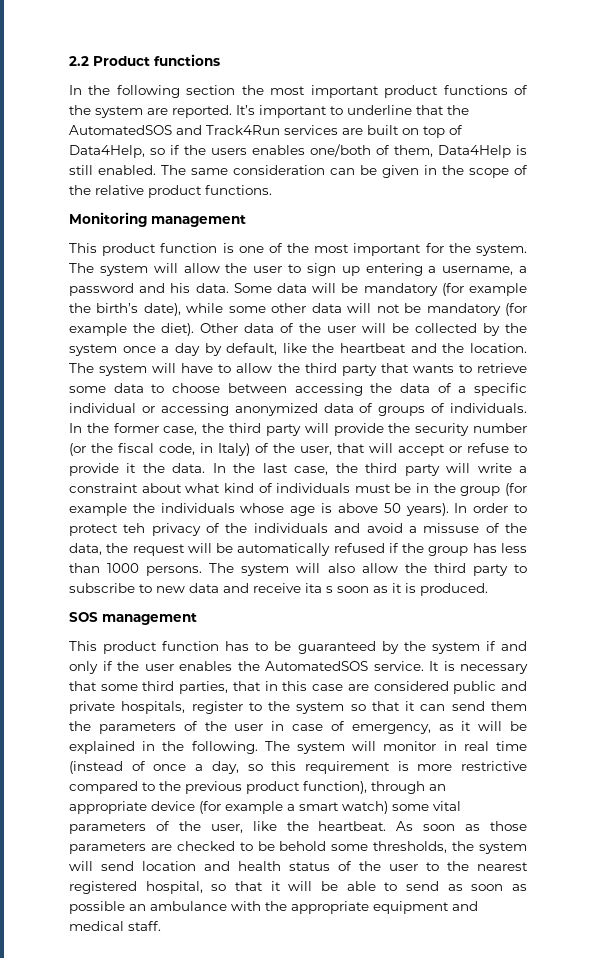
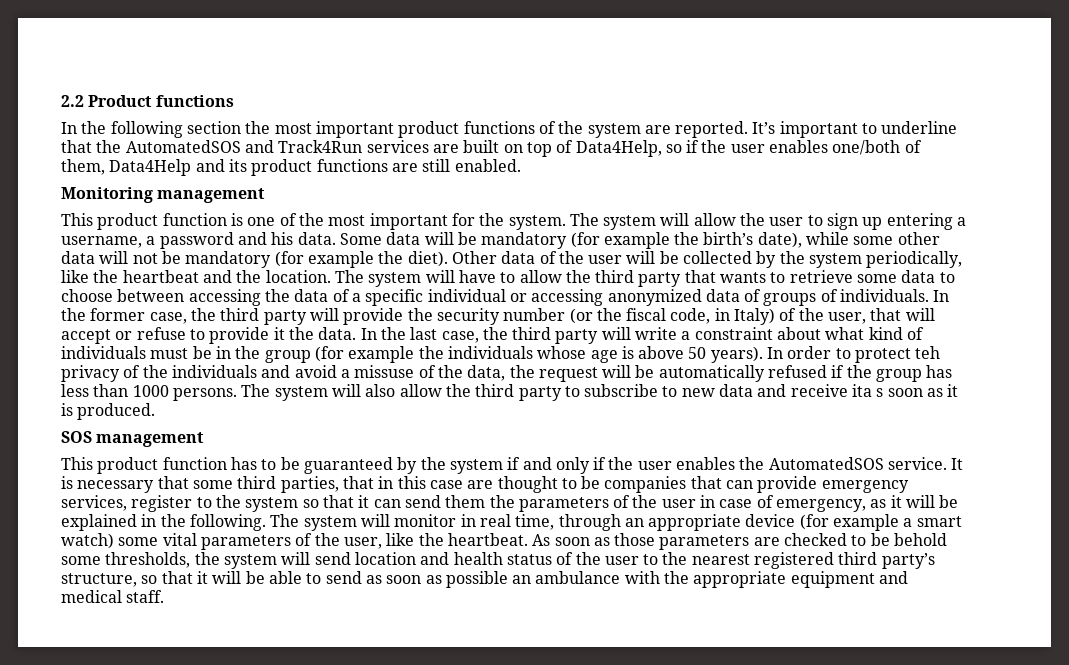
[211,148,247,155] users -> [730,144,765,153] user
[516,145,527,155] [69,165,528,178] [69,185,272,198] is still enabled. The same consideration can be given in the scope of the relative product functions. -> [195,159,521,176] and its product functions are still enabled.
[122,343,278,356] once a day by default, -> [866,251,963,268] periodically,
[373,681,527,694] [69,701,186,714] considered public and private hospitals, -> [497,476,909,493] [61,495,127,511] thought to be companies that can provide emergency services,
[495,741,527,751] [69,761,527,774] [69,781,367,794] time (instead of once a day, so this requirement is more restrictive compared to the previous product function), -> [515,514,555,530] time,
[145,881,203,894] hospital, -> [838,552,935,569] [61,573,137,587] third party’s structure,

